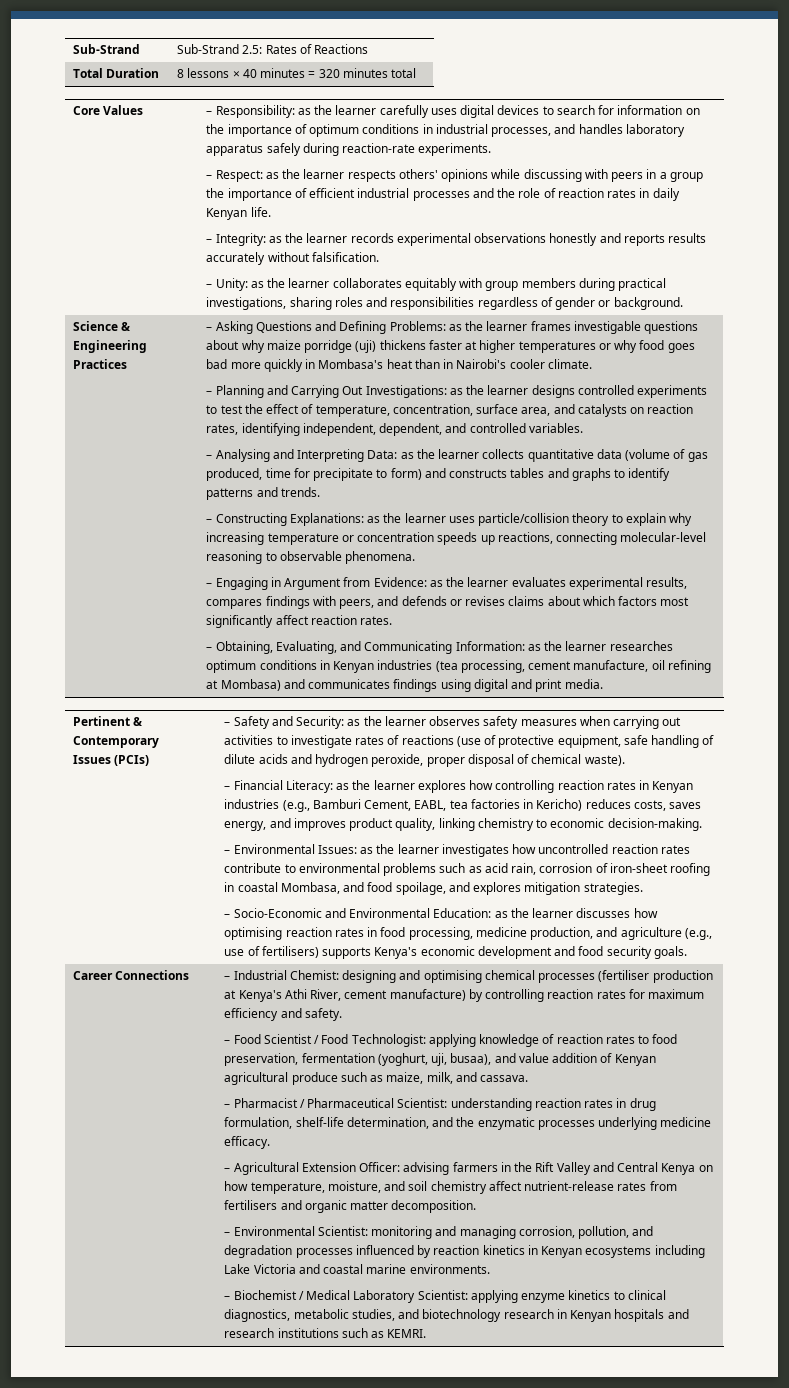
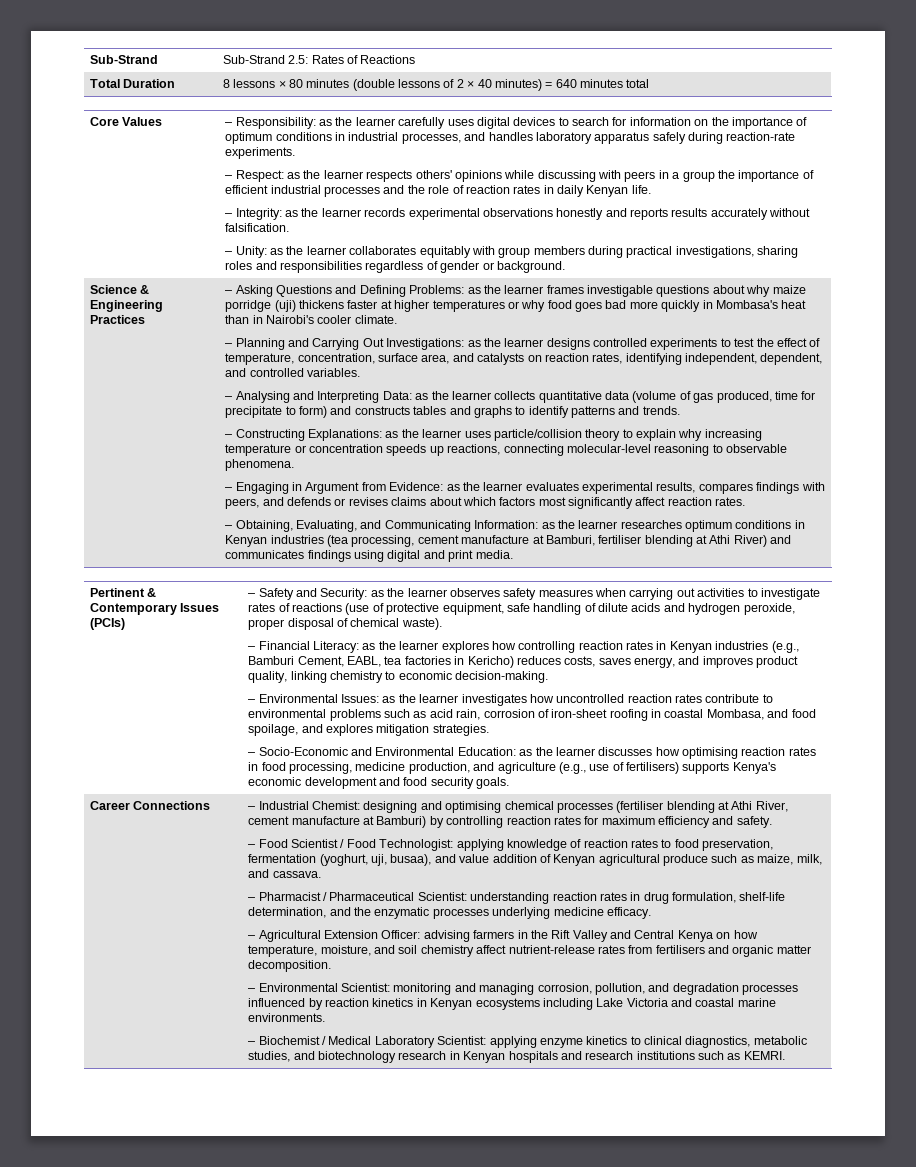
[242,68,340,78] 40 minutes = 320 -> [288,79,577,91] 80 minutes (double lessons of 2 × 40 minutes) = 640
[573,660,711,673] [206,679,281,691] manufacture, oil refining at Mombasa) -> [461,535,767,547] manufacture at Bamburi, fertiliser blending at Athi River)
[652,970,713,983] [224,989,466,1002] production at Kenya's Athi River, cement manufacture) -> [666,801,788,813] [248,816,427,828] blending at Athi River, cement manufacture at Bamburi)

